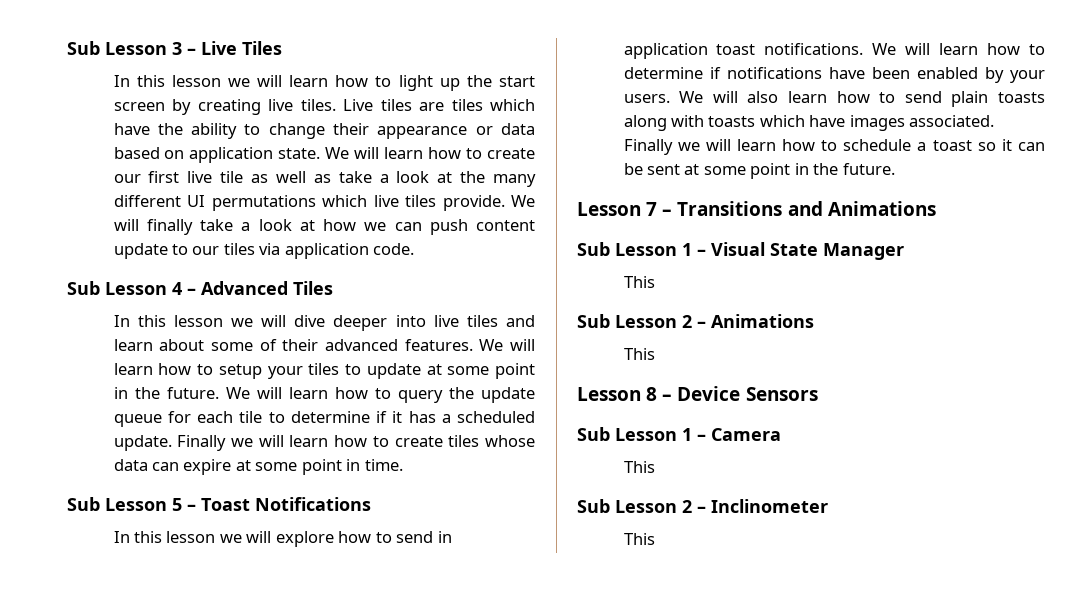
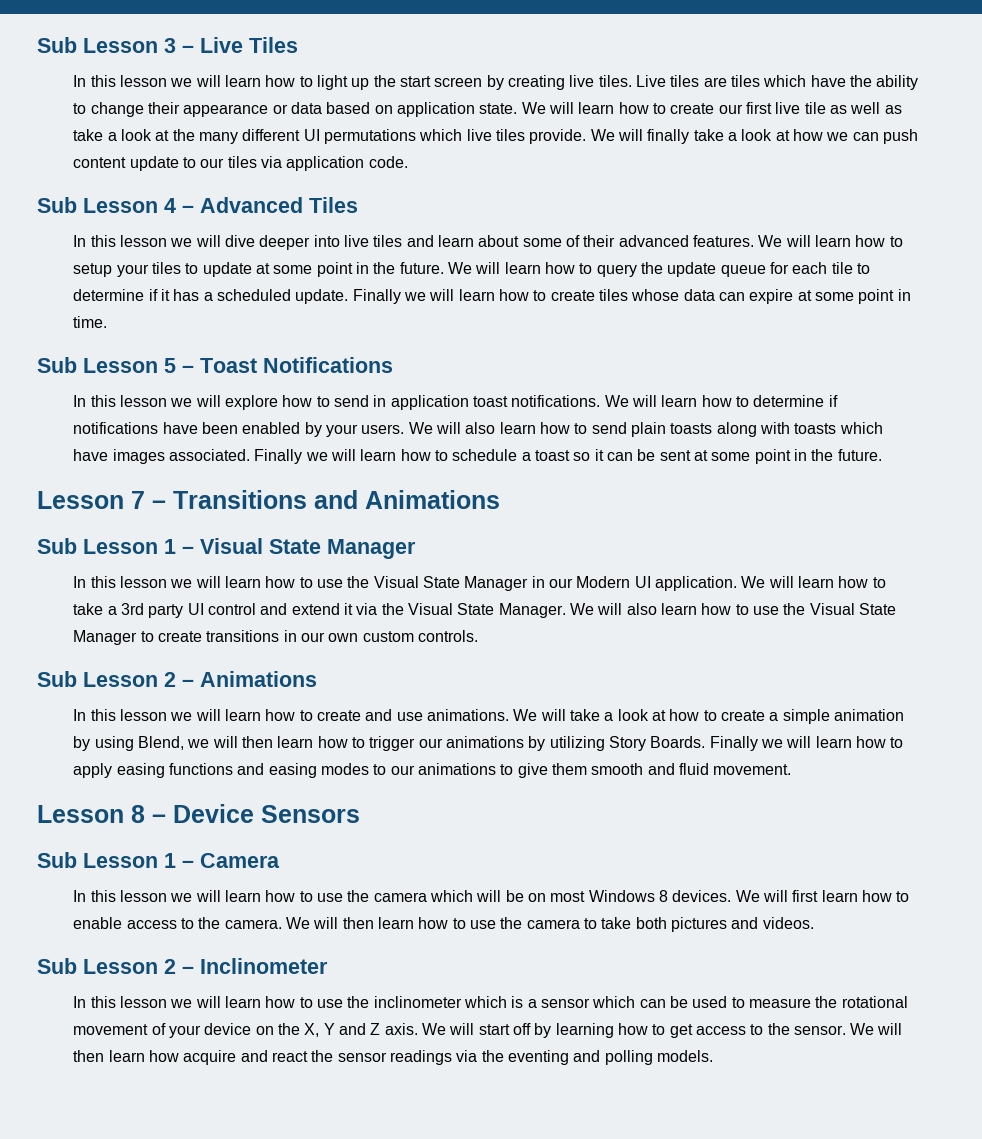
[623,276,655,288] This -> [73,576,886,591] [73,603,896,618] [73,630,479,645] In this lesson we will learn how to use the Visual State Manager in our Modern UI application. We will learn how to take a 3rd party UI control and extend it via the Visual State Manager. We will also learn how to use the Visual State Manager to create transitions in our own custom controls.
[623,348,655,360] This -> [73,709,904,724] [73,736,904,751] [73,763,792,778] In this lesson we will learn how to create and use animations. We will take a look at how to create a simple animation by using Blend, we will then learn how to trigger our animations by utilizing Story Boards. Finally we will learn how to apply easing functions and easing modes to our animations to give them smooth and fluid movement.
[623,461,655,473] This -> [73,890,910,902] [73,917,814,932] In this lesson we will learn how to use the camera which will be on most Windows 8 devices. We will first learn how to enable access to the camera. We will then learn how to use the camera to take both pictures and videos.
[623,533,655,545] This -> [73,996,908,1008] [73,1023,903,1038] [73,1050,713,1065] In this lesson we will learn how to use the inclinometer which is a sensor which can be used to measure the rotational movement of your device on the X, Y and Z axis. We will start off by learning how to get access to the sensor. We will then learn how acquire and react the sensor readings via the eventing and polling models.

